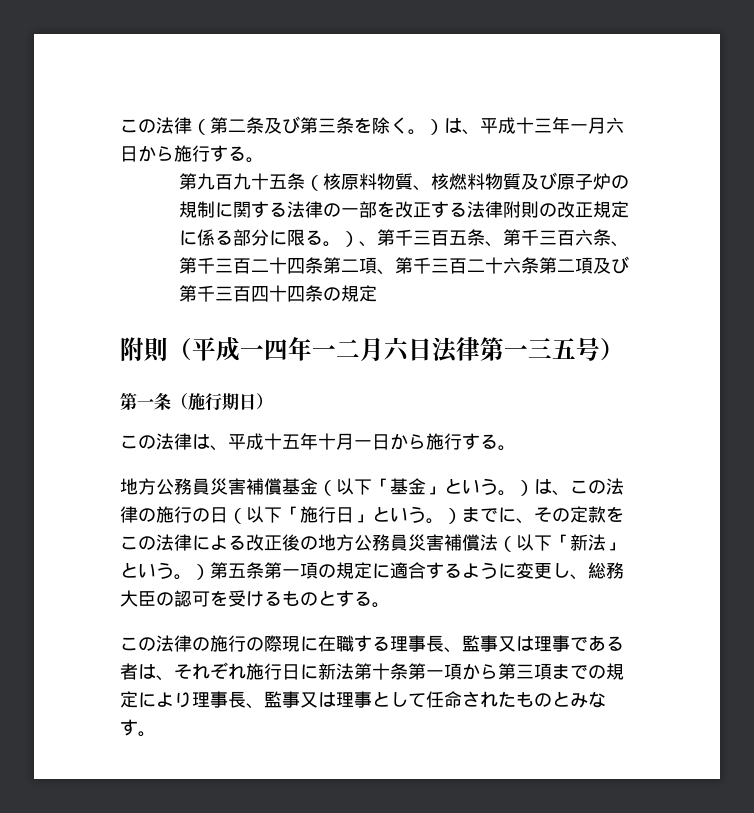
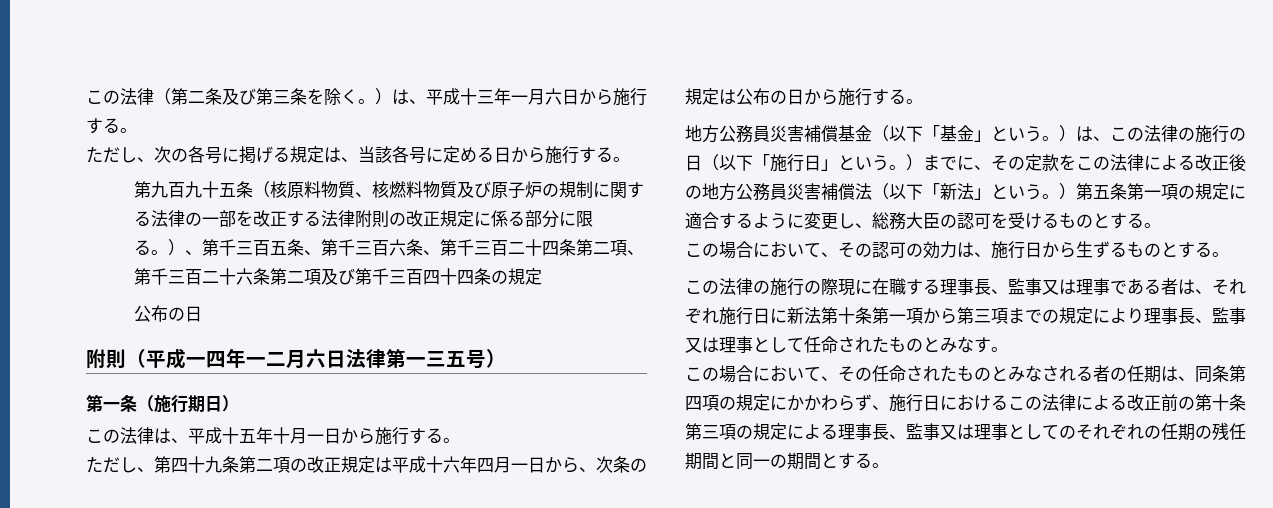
(264, 160) none -> [86,146,630,164] // ただし、次の各号に掲げる規定は、当該各号に定める日から施行する。
(377, 293) none -> [133,305,202,322] // 公布の日
(516, 448) none -> [86,456,647,473] [685,88,923,106] // ただし、第四十九条第二項の改正規定は平成十六年四月一日から、次条の規定は公布の日から施行する。
(390, 605) none -> [685,241,1229,259] // この場合において、その認可の効力は、施行日から生ずるものとする。
(156, 734) none -> [685,365,1246,383] [685,394,1246,412] [685,423,1246,441] [685,452,889,470] // この場合において、その任命されたものとみなされる者の任期は、同条第四項の規定にかかわらず、施行日におけるこの法律による改正前の第十条第三項の規定による理事長、監事又は理事としてのそれぞれの任期の残任期間と同一の期間とする。

